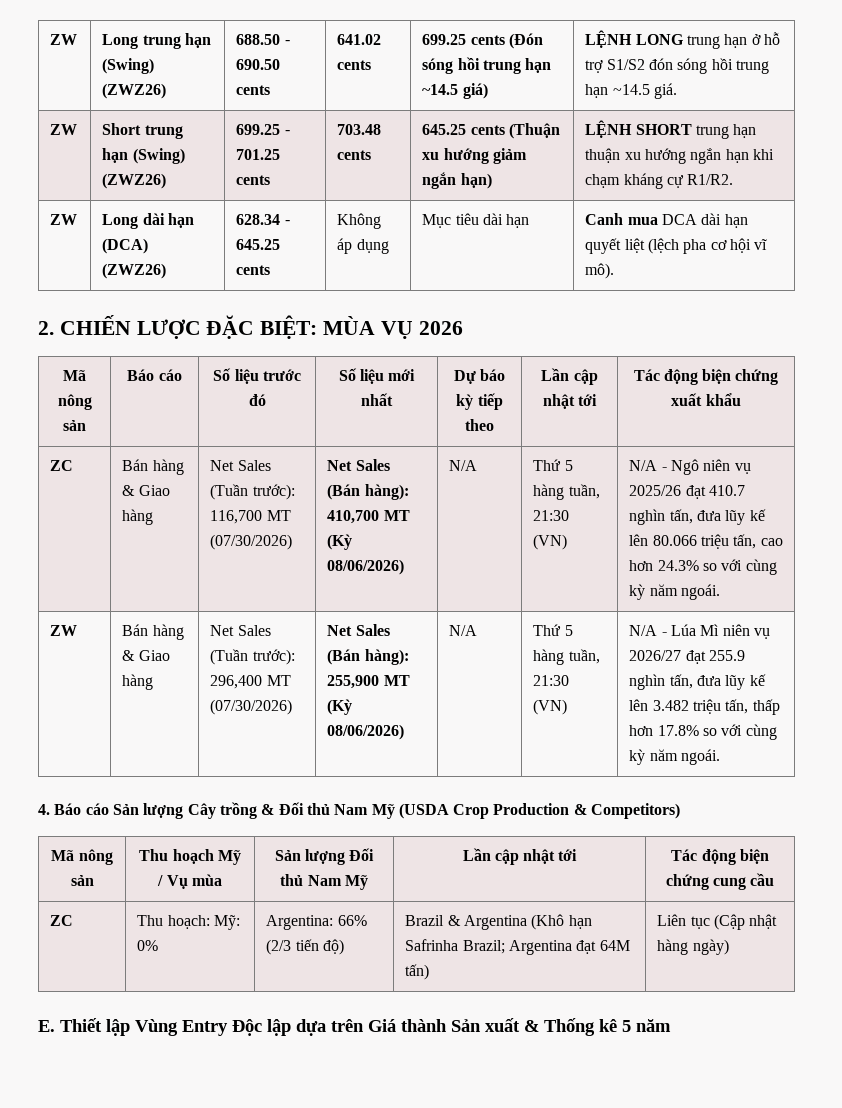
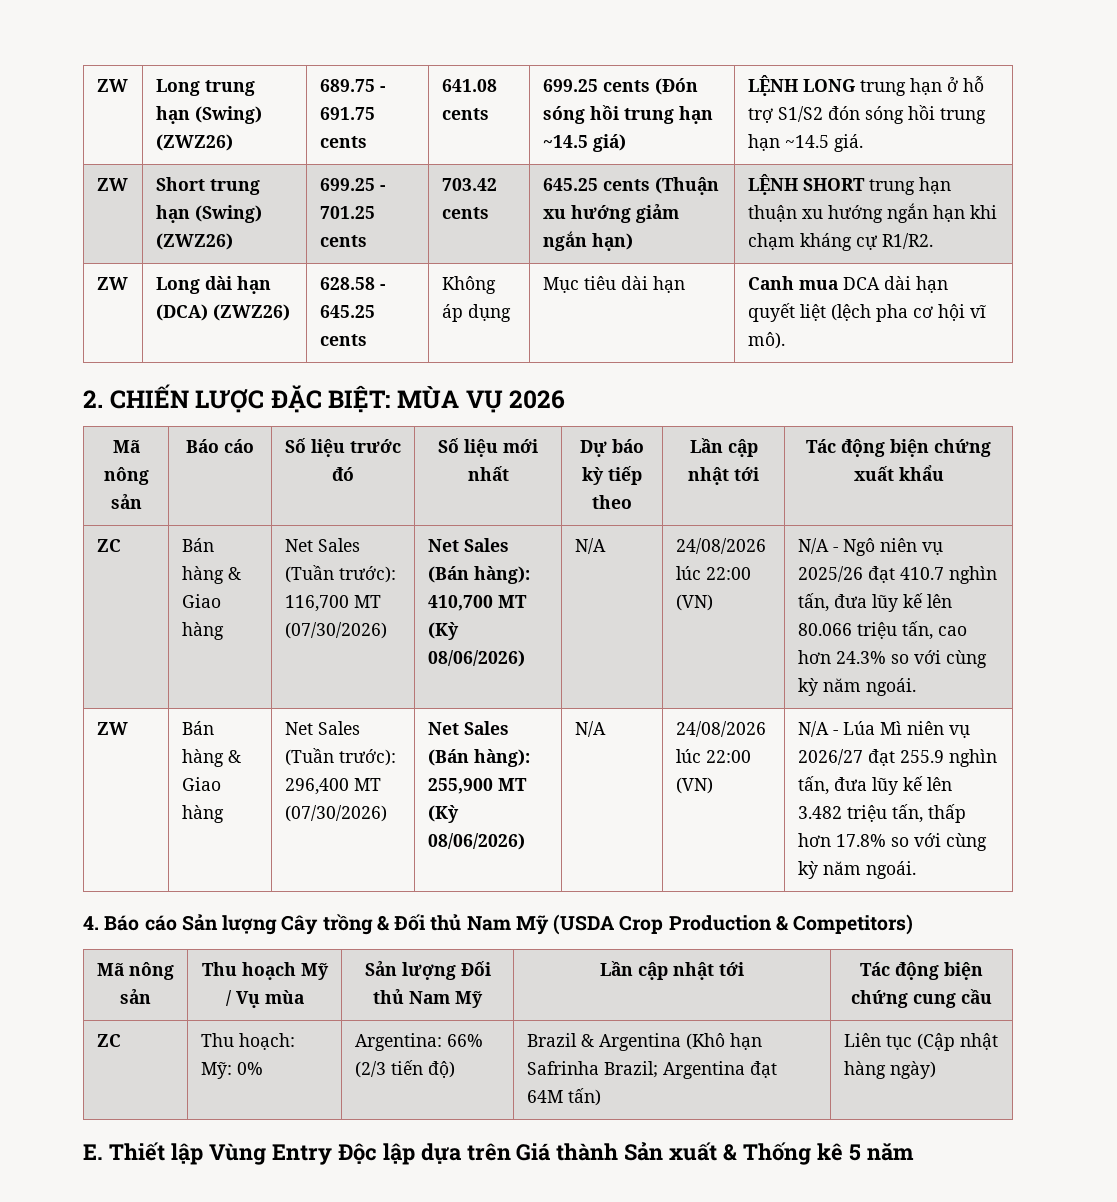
[236,34,290,45] [236,59,281,70] [236,85,271,95] [337,34,382,45] 688.50 - 690.50 cents | 641.02 -> [319,79,385,92] [319,107,375,120] [319,136,367,148] [441,79,497,92] 689.75 - 691.75 cents | 641.08
[337,124,382,135] 703.48 -> [441,178,497,191] 703.42
[236,214,281,225] 628.34 -> [319,277,375,290] 628.58
[533,459,573,471] [533,484,600,500] [533,510,570,521] Thứ 5 hàng tuần, 21:30 -> [675,538,766,554] [675,566,751,580] 24/08/2026 lúc 22:00
[533,624,573,636] [533,649,600,665] [533,675,570,686] Thứ 5 hàng tuần, 21:30 -> [675,721,766,737] [675,749,751,763] 24/08/2026 lúc 22:00

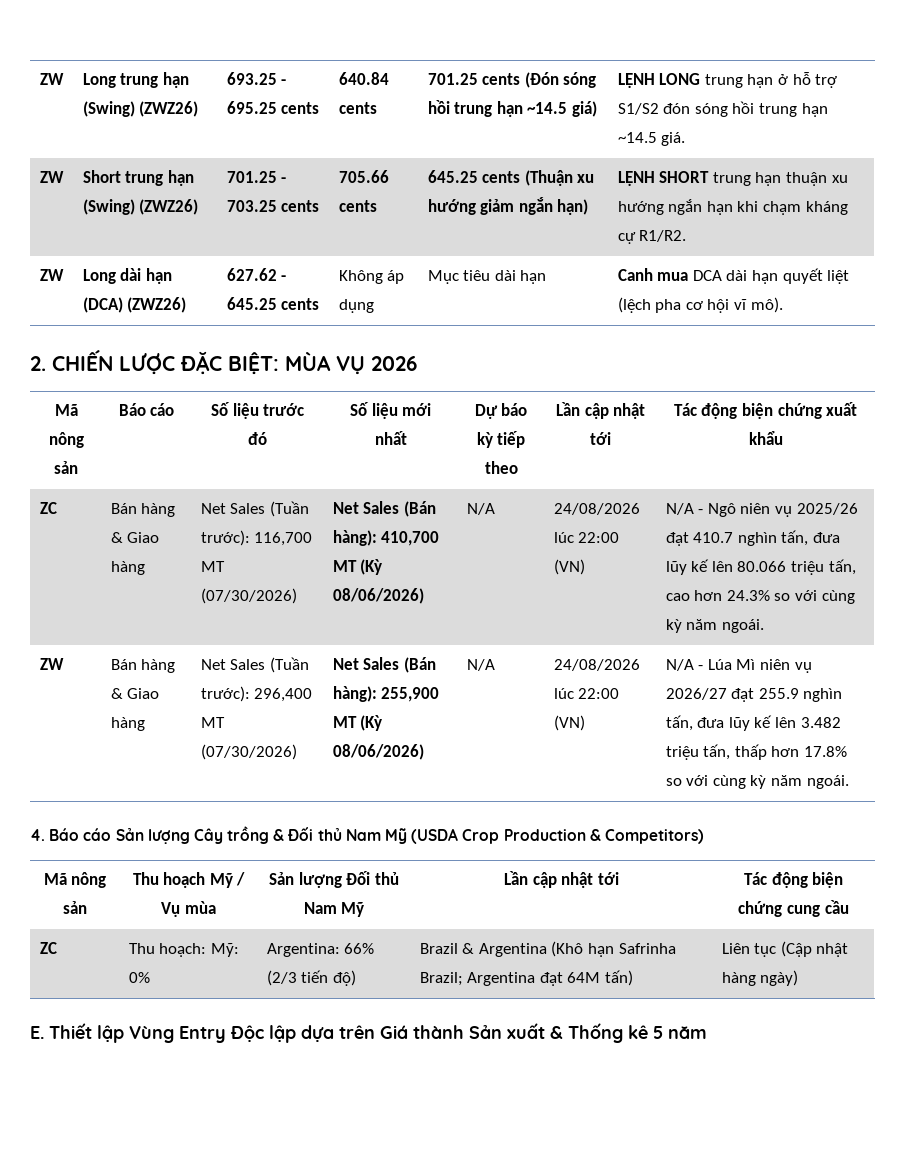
[319,79,385,92] [319,107,375,120] [319,136,367,148] [441,79,497,92] [441,108,489,120] [542,79,598,92] 689.75 - 691.75 cents | 641.08 cents | 699.25 -> [226,72,287,85] [226,101,320,114] [338,72,389,85] [338,102,377,114] [427,73,478,85] 693.25 - 695.25 cents | 640.84 cents | 701.25
[319,178,385,191] [319,206,375,219] [319,235,367,247] [441,178,497,191] 699.25 - 701.25 cents | 703.42 -> [226,171,287,183] [226,200,320,212] [338,170,389,183] 701.25 - 703.25 cents | 705.66
[319,277,375,290] 628.58 -> [226,268,277,281] 627.62

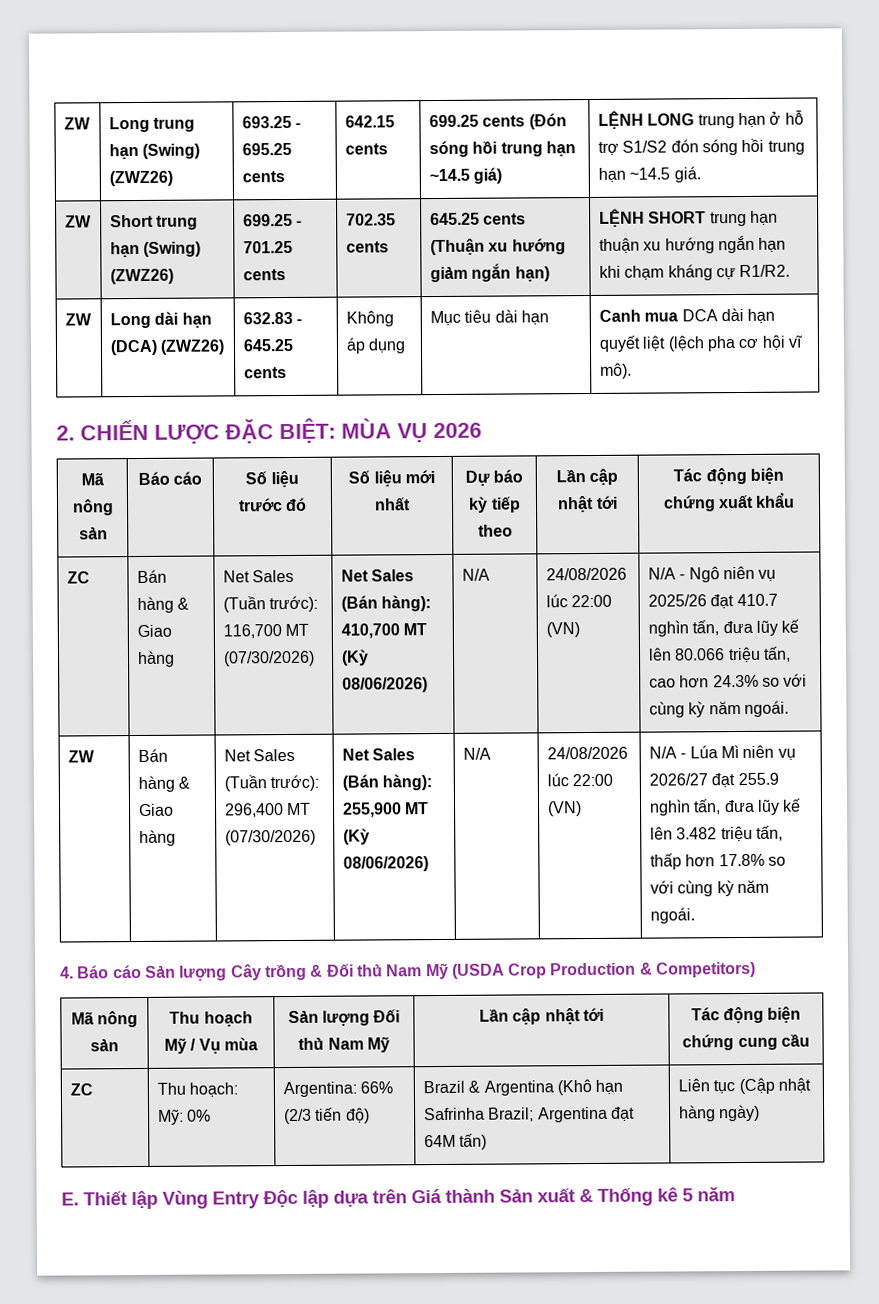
[338,72,389,85] [338,102,377,114] [427,73,478,85] 640.84 cents | 701.25 -> [344,115,395,128] [344,143,388,155] [428,114,479,128] 642.15 cents | 699.25
[226,171,287,183] [226,200,320,212] [338,170,389,183] 701.25 - 703.25 cents | 705.66 -> [242,213,303,227] [242,240,293,254] [242,269,286,281] [345,213,396,226] 699.25 - 701.25 cents | 702.35
[226,268,277,281] 627.62 -> [242,311,293,325] 632.83

